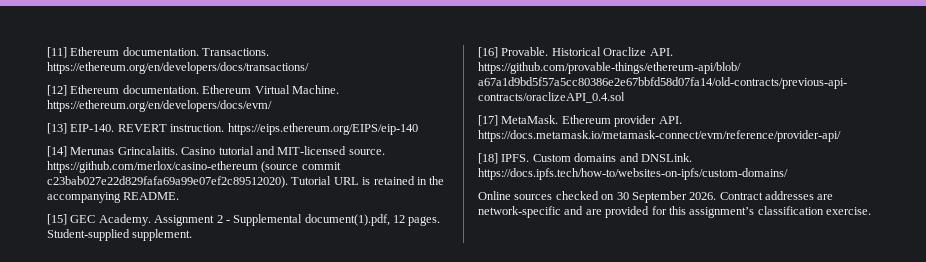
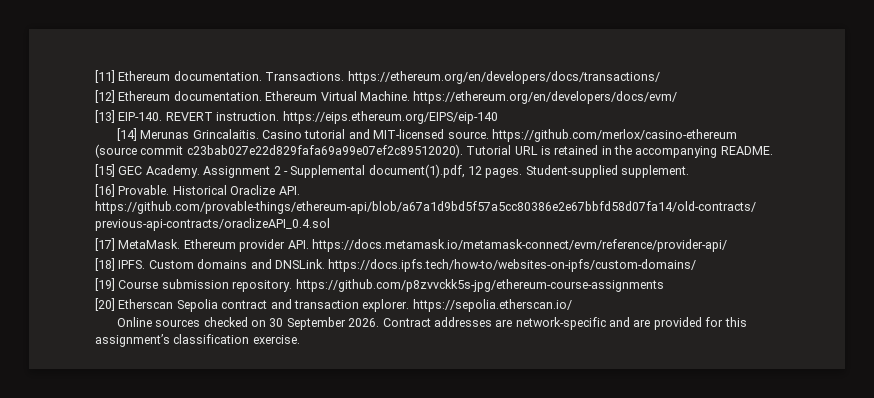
(788, 174) none -> [95,278,664,292] [95,298,572,312] // [19] Course submission repository. https://github.com/p8zvvckk5s-jpg/ethereum-course-assignments // [20] Etherscan Sepolia contract and transaction explorer. https://sepolia.etherscan.io/

